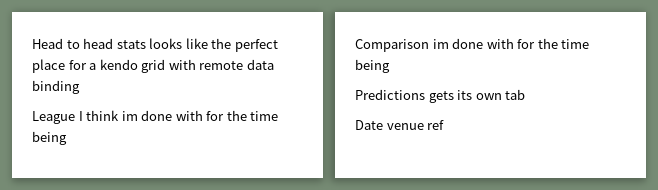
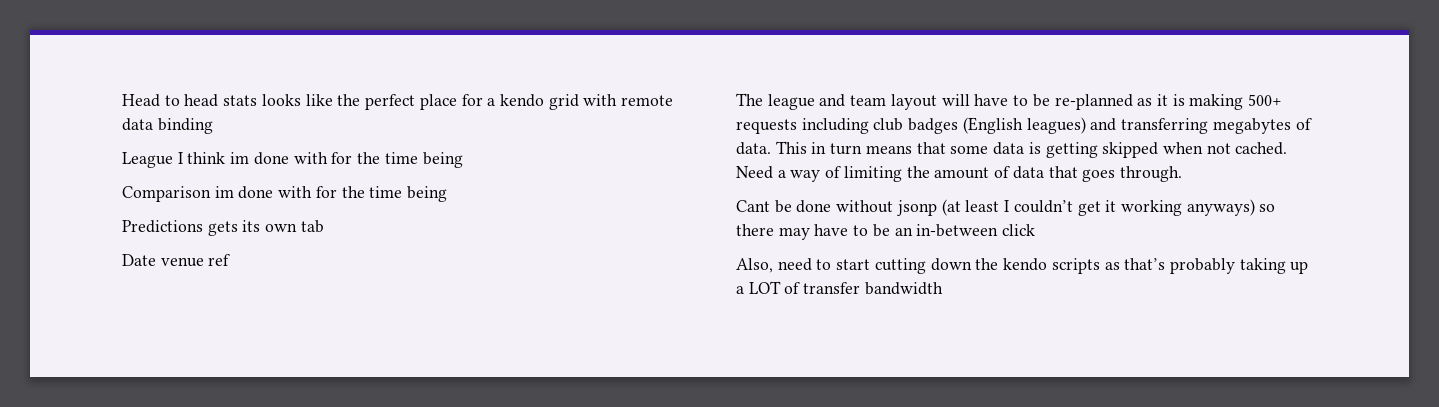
(445, 125) none -> [736,93,1283,110] [736,117,1312,134] [736,141,1288,158] [736,166,1182,182] [736,199,1276,216] [736,224,1036,240] [736,258,1309,274] [736,281,943,295] // The league and team layout will have to be re-planned as it is making 500+ requests including club badges (English leagues) and transferring megabytes of data. This in turn means that some data is getting skipped when not cached. Need a way of limiting the amount of data that goes through. // Cant be done without jsonp (at least I couldn’t get it working anyways) so there may have to be an in-between click // Also, need to start cutting down the kendo scripts as that’s probably taking up a LOT of transfer bandwidth

